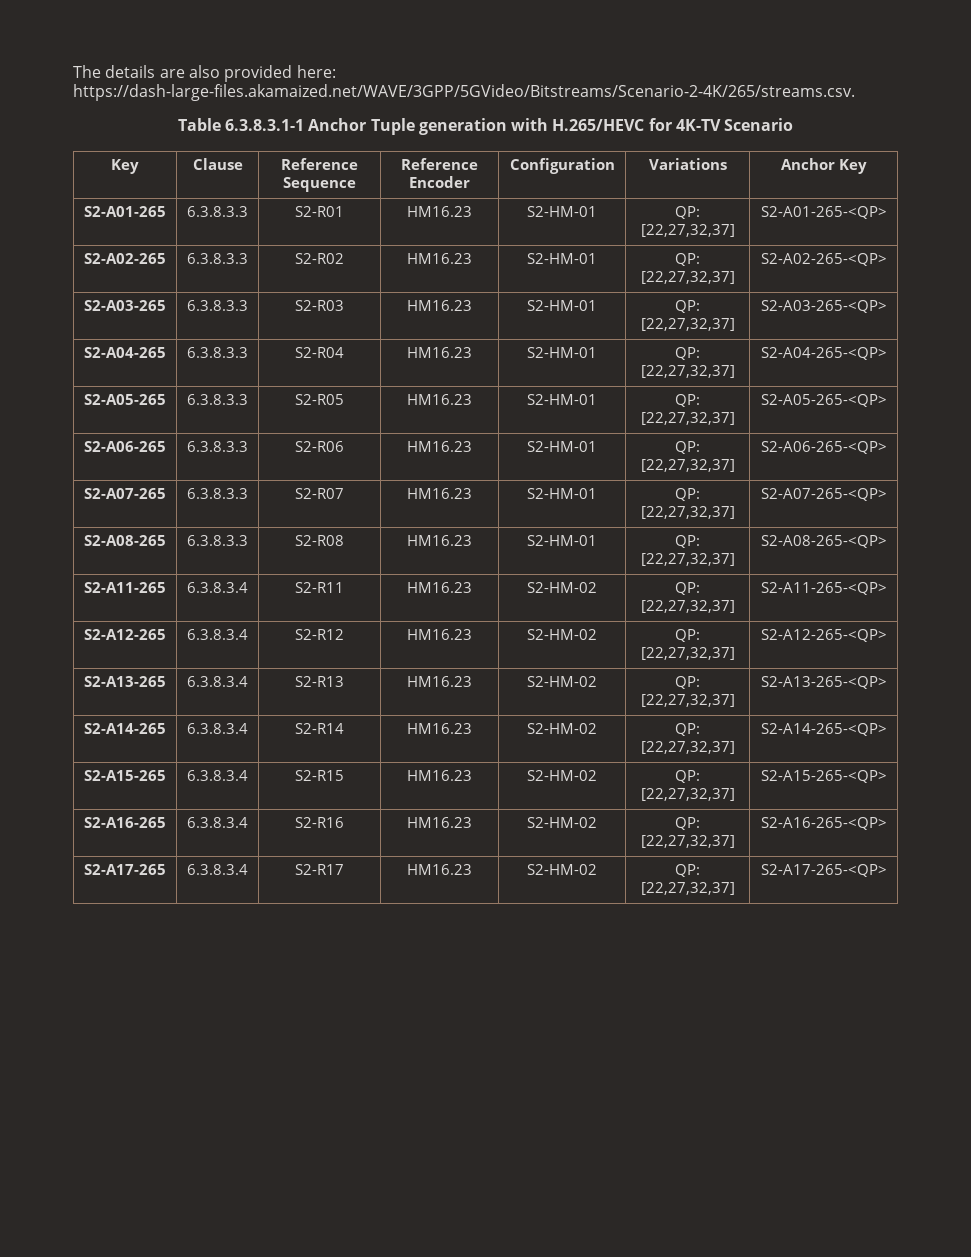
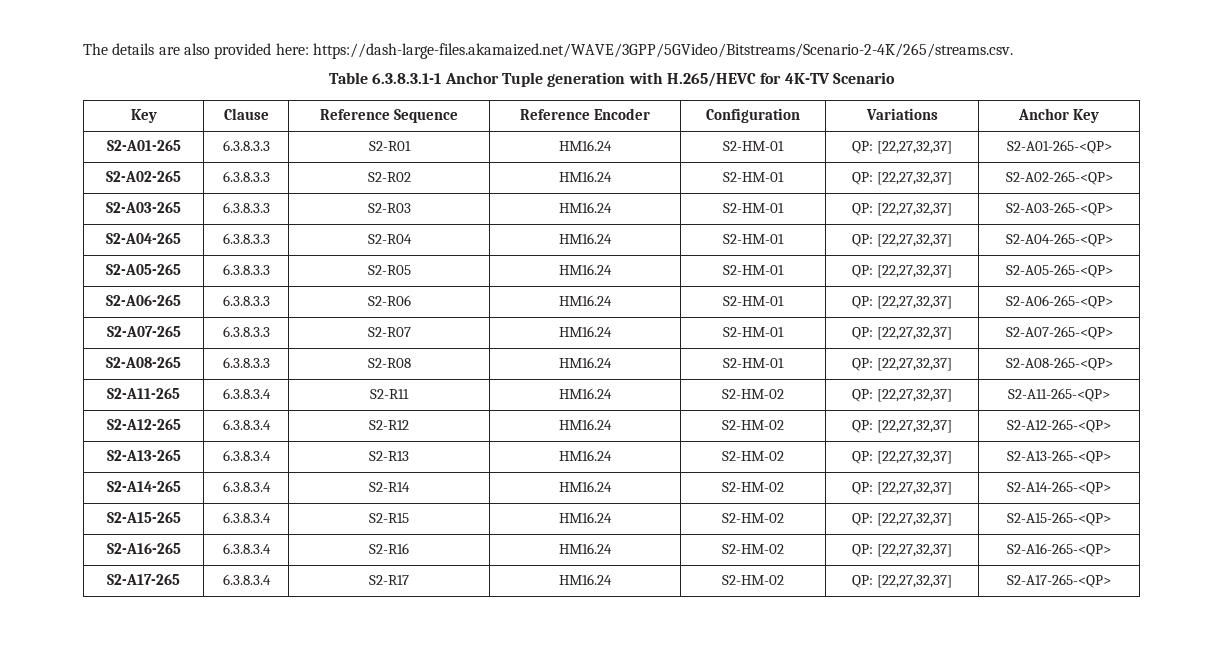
[407,206,472,217] HM16.23 -> [559,140,612,151] HM16.24
[407,253,472,264] HM16.23 -> [559,171,612,182] HM16.24
[407,300,472,311] HM16.23 -> [559,202,612,213] HM16.24
[407,347,472,358] HM16.23 -> [559,233,612,244] HM16.24
[407,394,472,405] HM16.23 -> [559,264,612,275] HM16.24
[407,441,472,452] HM16.23 -> [559,295,612,306] HM16.24
[407,488,472,499] HM16.23 -> [559,326,612,337] HM16.24
[407,535,472,546] HM16.23 -> [559,357,612,368] HM16.24
[407,582,472,593] HM16.23 -> [559,388,612,399] HM16.24
[407,629,472,640] HM16.23 -> [559,419,612,430] HM16.24
[407,676,472,687] HM16.23 -> [559,450,612,461] HM16.24
[407,723,472,734] HM16.23 -> [559,481,612,492] HM16.24
[407,770,472,781] HM16.23 -> [559,512,612,523] HM16.24
[407,817,472,828] HM16.23 -> [559,543,612,554] HM16.24
[407,864,472,875] HM16.23 -> [559,574,612,585] HM16.24

